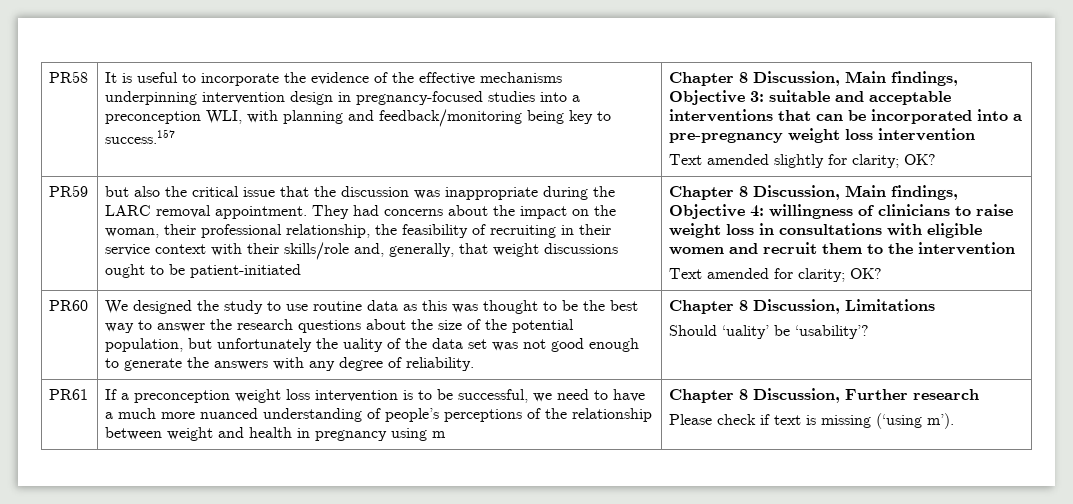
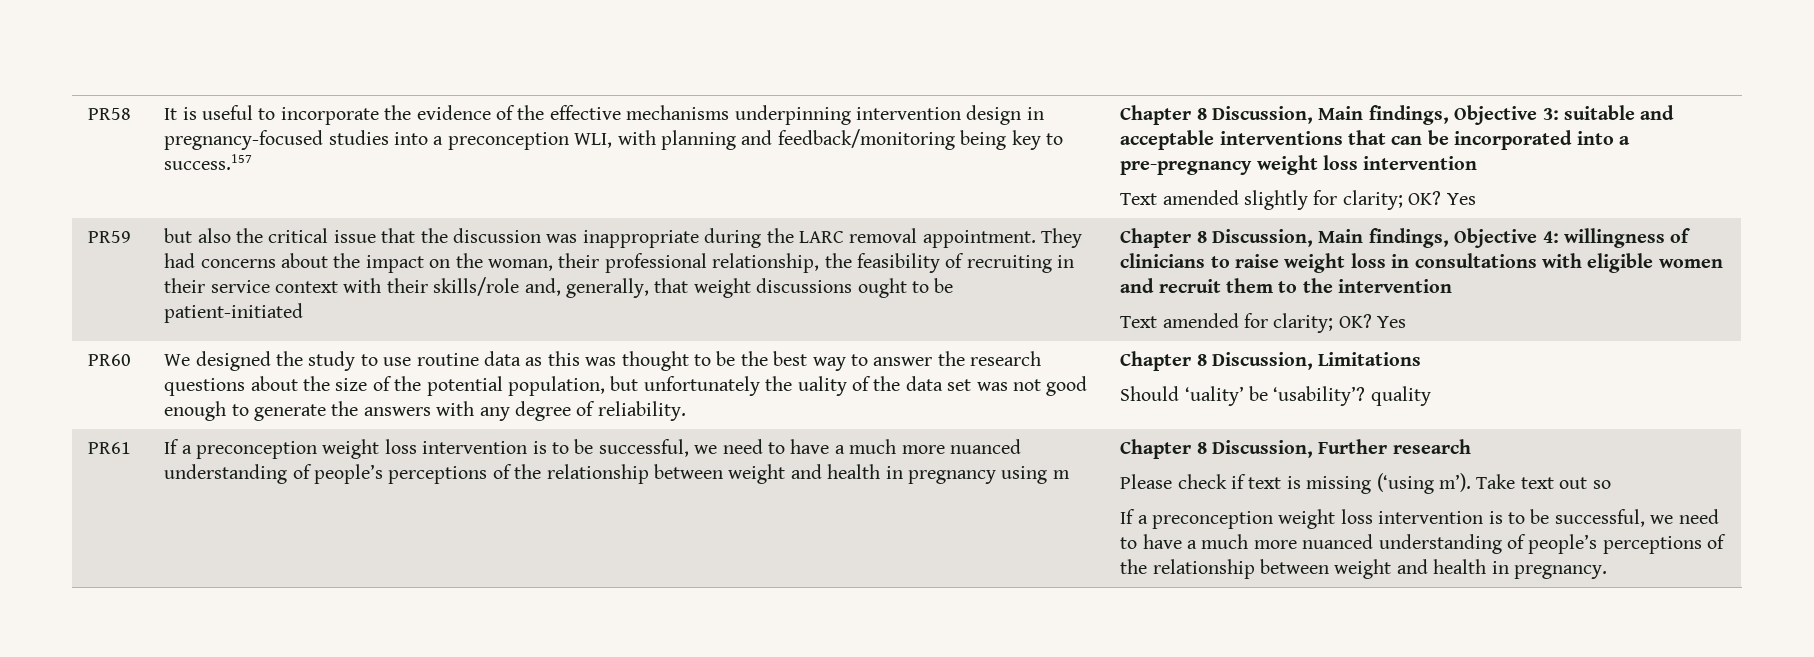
(937, 159) none -> [1446,193,1476,205] Yes
(883, 273) none -> [1377,316,1407,328] Yes
(870, 332) none -> [1370,386,1431,406] quality
(955, 421) none -> [1476,474,1611,489] [1120,509,1719,529] [1120,534,1727,554] [1120,559,1607,579] Take text out so // If a preconception weight loss intervention is to be successful, we need to have a much more nuanced understanding of people’s perceptions of the relationship between weight and health in pregnancy.

